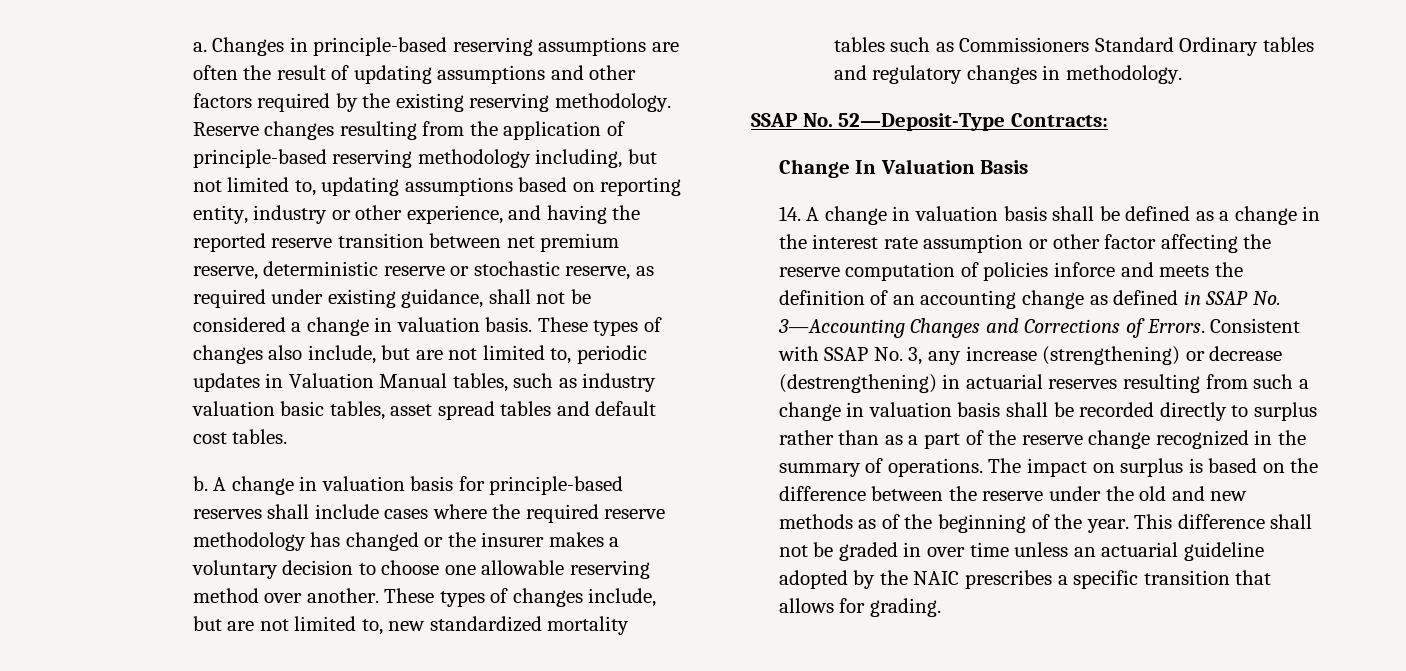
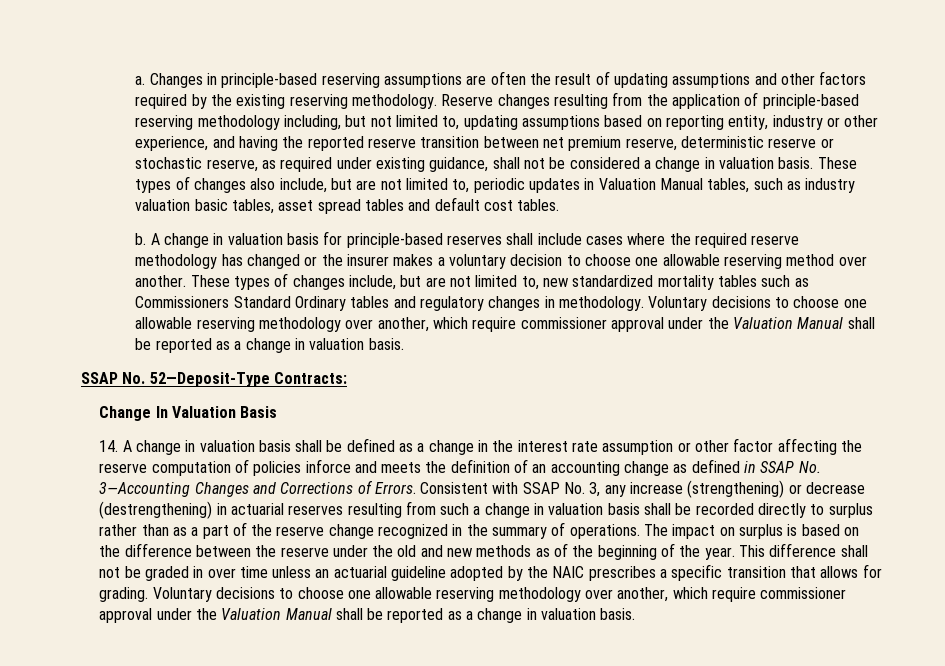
(1182, 74) none -> [648,296,867,311] [135,317,875,332] [135,338,404,353] Voluntary decisions to choose one allowable reserving methodology over another, which require commissioner approval under the Valuation Manual shall be reported as a change in valuation basis.
(941, 607) none -> [152,587,847,602] [99,608,636,623] Voluntary decisions to choose one allowable reserving methodology over another, which require commissioner approval under the Valuation Manual shall be reported as a change in valuation basis.

